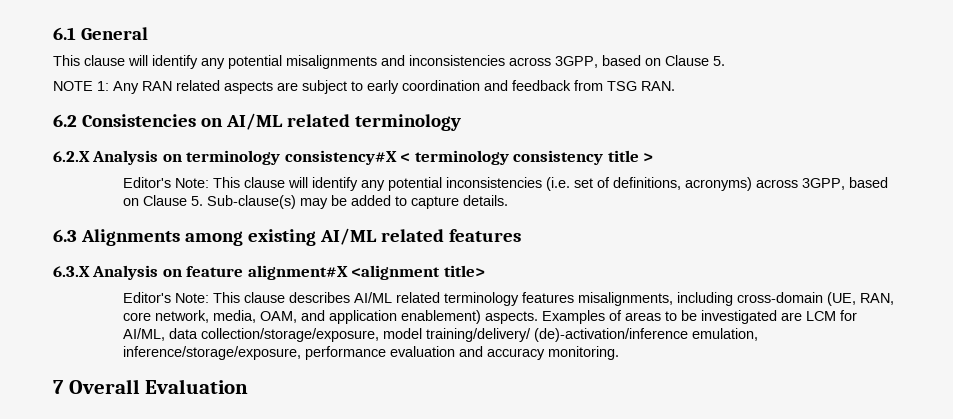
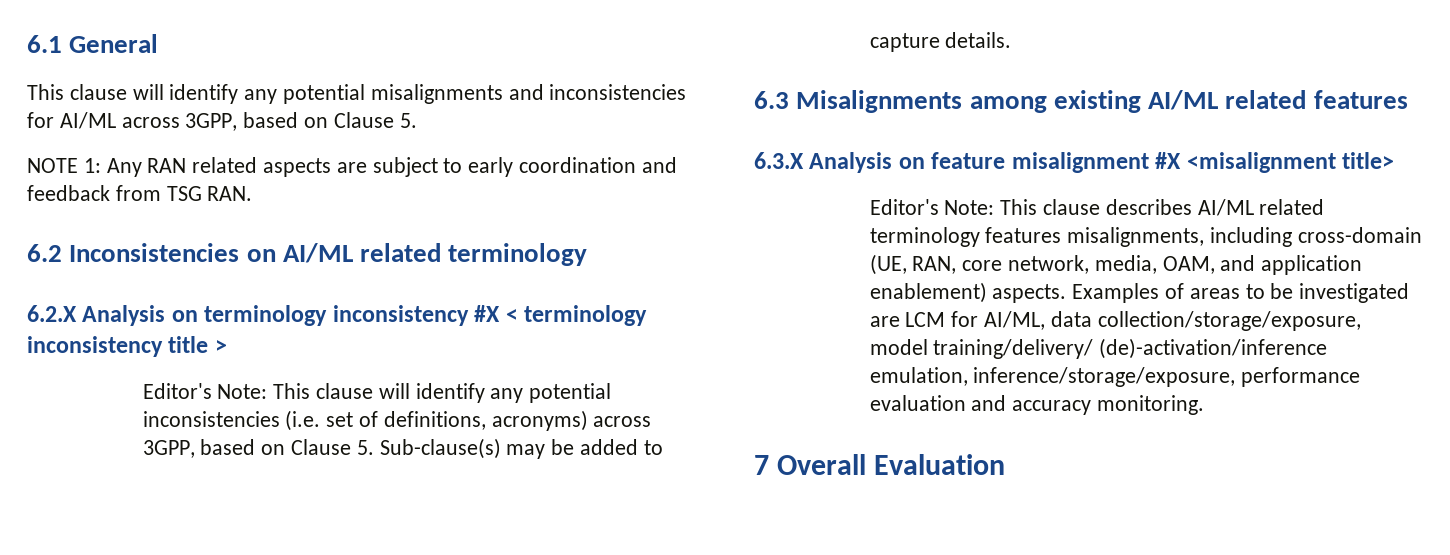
(505, 60) none -> [27,112,116,129] for AI/ML
[81,114,196,127] Consistencies -> [69,243,240,262] Inconsistencies
[284,150,397,165] consistency#X -> [332,305,501,326] inconsistency #X
[513,150,604,165] consistency -> [27,336,163,357] inconsistency
[80,229,180,246] Alignments -> [796,90,963,113] Misalignments
[247,265,441,280] alignment#X <alignment -> [1011,152,1336,173] misalignment #X <misalignment

